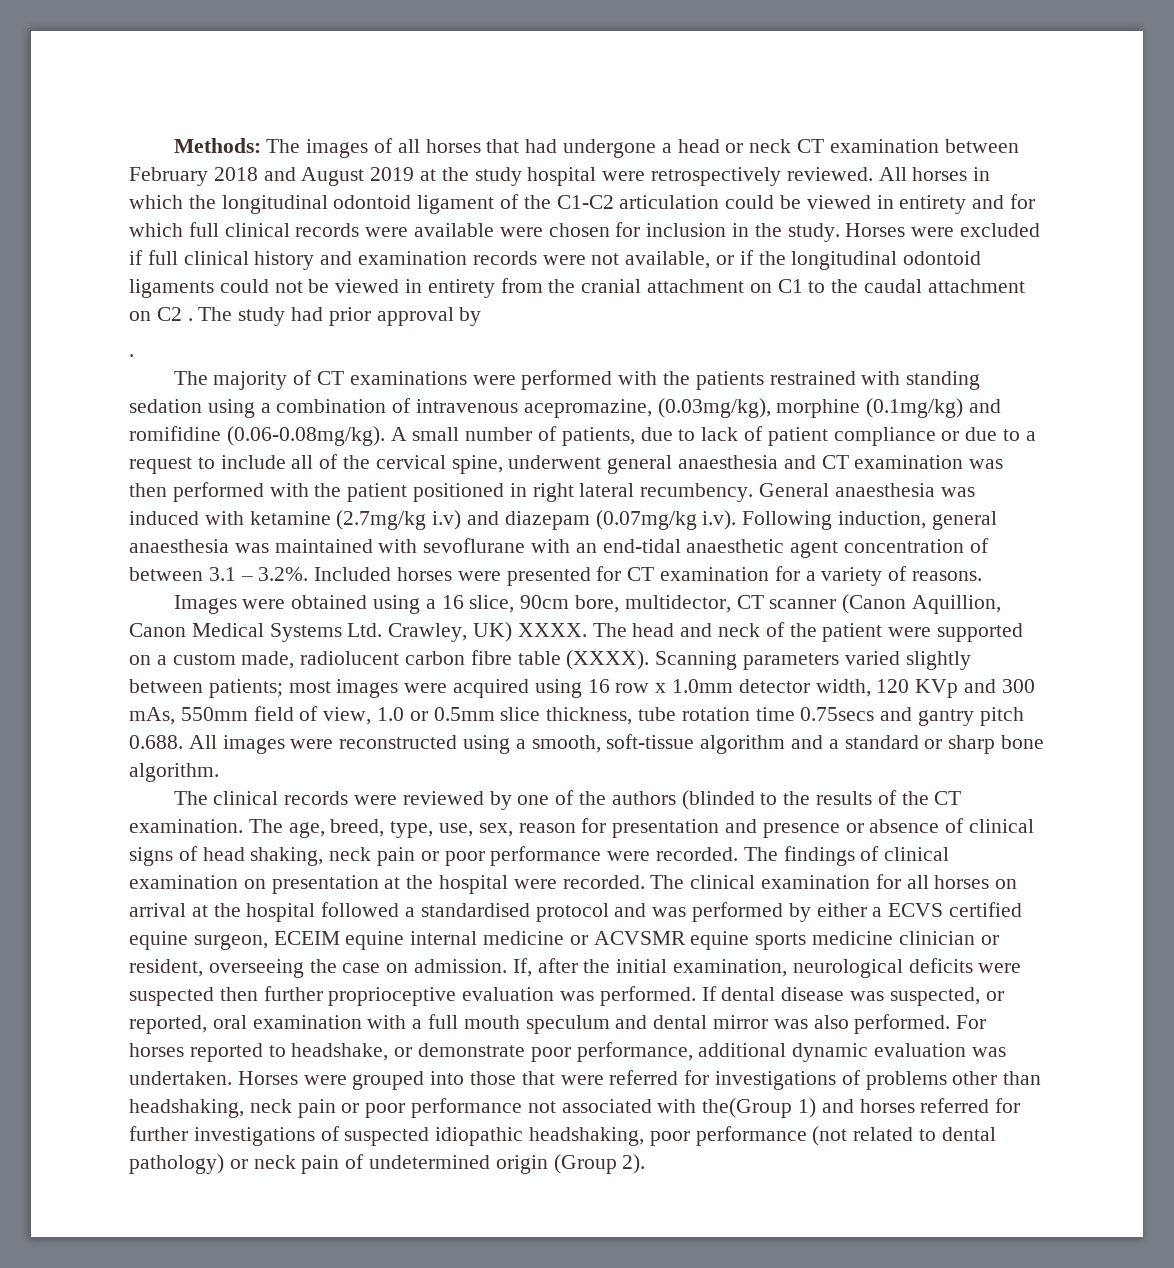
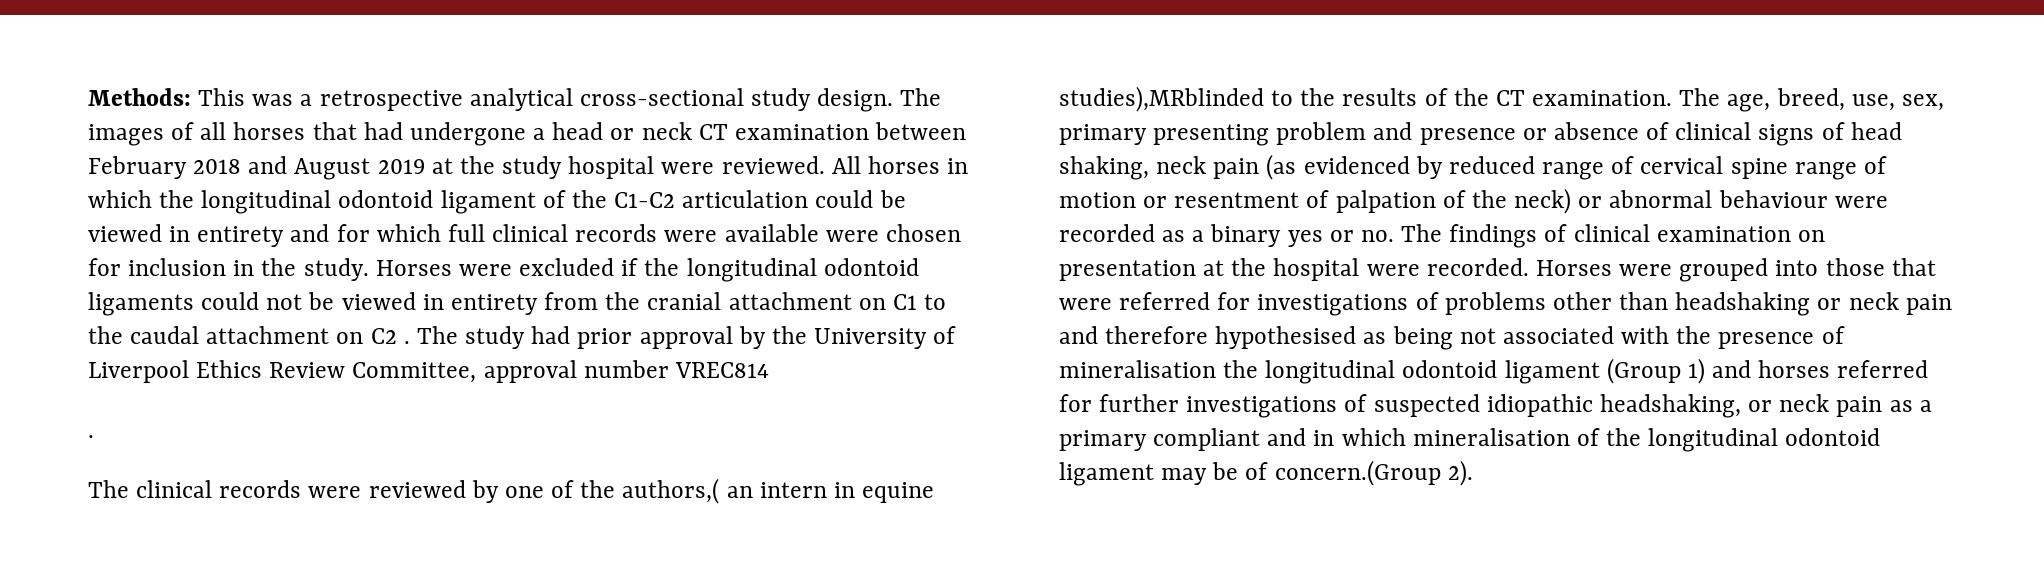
(261, 145) none -> [198,88,894,112] This was a retrospective analytical cross-sectional study design.
[651,167,782,186] retrospectively -> (715, 168) none
[147,250,754,270] full clinical history and examination records were not available, or if -> (639, 267) none
[129,354,134,357] [173,370,981,390] [129,398,1002,418] [129,426,1036,446] [129,454,1004,474] [129,482,975,502] [129,510,997,530] [129,538,989,558] [129,566,983,586] [173,594,1002,614] [129,622,1024,642] [129,650,971,670] [129,679,1035,698] [129,706,1024,726] [129,734,1045,754] [129,763,219,782] // . // The majority of CT examinations were performed with the patients restrained with standing sedation using a combination of intravenous acepromazine, (0.03mg/kg), morphine (0.1mg/kg) and romifidine (0.06-0.08mg/kg). A small number of patients, due to lack of patient compliance or due to a request to include all of the cervical spine, underwent general anaesthesia and CT examination was then performed with the patient positioned in right lateral recumbency. General anaesthesia was induced with ketamine (2.7mg/kg i.v) and diazepam (0.07mg/kg i.v). Following induction, general anaesthesia was maintained with sevoflurane with an end-tidal anaesthetic agent concentration of between 3.1 – 3.2%. Included horses were presented for CT examination for a variety of reasons. // Images were obtained using a 16 slice, 90cm bore, multidector, CT scanner (Canon Aquillion, Canon Medical Systems Ltd. Crawley, UK) XXXX. The head and neck of the patient were supported on a custom made, radiolucent carbon fibre table (XXXX). Scanning parameters varied slightly between patients; most images were acquired using 16 row x 1.0mm detector width, 120 KVp and 300 mAs, 550mm field of view, 1.0 or 0.5mm slice thickness, tube rotation time 0.75secs and gantry pitch 0.688. All images were reconstructed using a smooth, soft-tissue algorithm and a standard or sharp bone algorithm. -> [771,326,957,349] [88,360,769,383] [88,435,94,438] the University of Liverpool Ethics Review Committee, approval number VREC814 // .
[611,790,755,810] authors (blinded -> [622,478,935,504] [1059,86,1264,112] authors,( an intern in equine studies),MRblinded
[390,821,434,838] type, -> (1845, 99) none
[518,818,720,838] reason for presentation -> [1059,122,1367,146] primary presenting problem
[420,846,739,866] or poor performance were recorded. -> [1266,154,1887,180] [1059,188,1888,214] [1059,224,1394,247] (as evidenced by reduced range of cervical spine range of motion or resentment of palpation of the neck) or abnormal behaviour were recorded as a binary yes or no.
[650,874,1018,889] [129,902,1023,922] [129,931,999,950] [129,958,1022,978] [129,986,1004,1006] [129,1014,987,1034] [129,1042,1006,1062] [129,1071,232,1085] The clinical examination for all horses on arrival at the hospital followed a standardised protocol and was performed by either a ECVS certified equine surgeon, ECEIM equine internal medicine or ACVSMR equine sports medicine clinician or resident, overseeing the case on admission. If, after the initial examination, neurological deficits were suspected then further proprioceptive evaluation was performed. If dental disease was suspected, or reported, oral examination with a full mouth speculum and dental mirror was also performed. For horses reported to headshake, or demonstrate poor performance, additional dynamic evaluation was undertaken. -> (1529, 267) none
[129,1098,793,1118] headshaking, neck pain or poor performance not associated with the(Group -> [1675,292,1952,316] [1059,326,1845,350] [1059,358,1681,384] headshaking or neck pain and therefore hypothesised as being not associated with the presence of mineralisation the longitudinal odontoid ligament (Group
[649,1126,996,1146] [129,1154,617,1174] poor performance (not related to dental pathology) or neck pain of undetermined origin (Group -> [1748,394,1932,417] [1059,428,1881,452] [1059,460,1441,486] or neck pain as a primary compliant and in which mineralisation of the longitudinal odontoid ligament may be of concern.(Group

